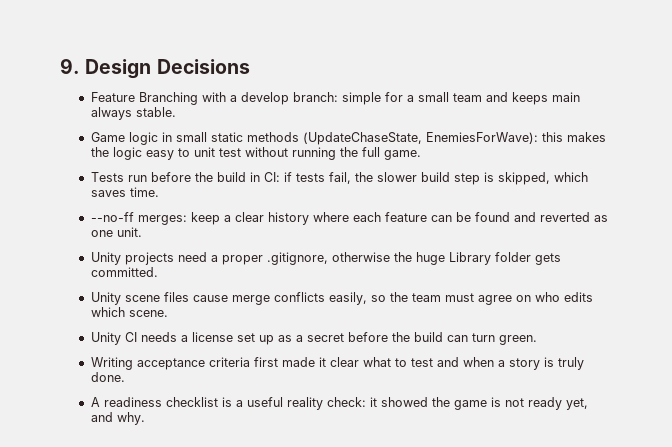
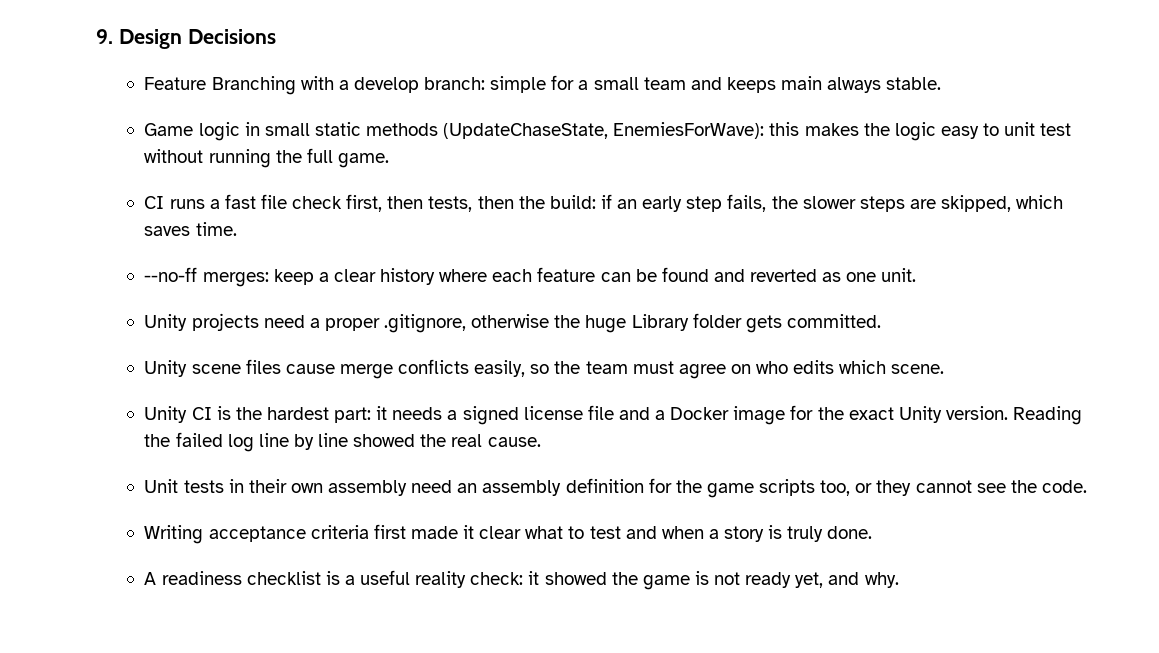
[90,172,494,185] Tests run before the build in CI: if tests fail, the slower build step is -> [144,194,936,212] CI runs a fast file check first, then tests, then the build: if an early step fails, the slower steps are
[140,332,537,345] needs a license set up as a secret before the build can turn green. -> [216,405,1083,425] [144,432,541,452] [144,478,1087,498] is the hardest part: it needs a signed license file and a Docker image for the exact Unity version. Reading the failed log line by line showed the real cause. // Unit tests in their own assembly need an assembly definition for the game scripts too, or they cannot see the code.

